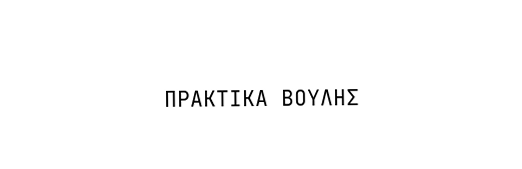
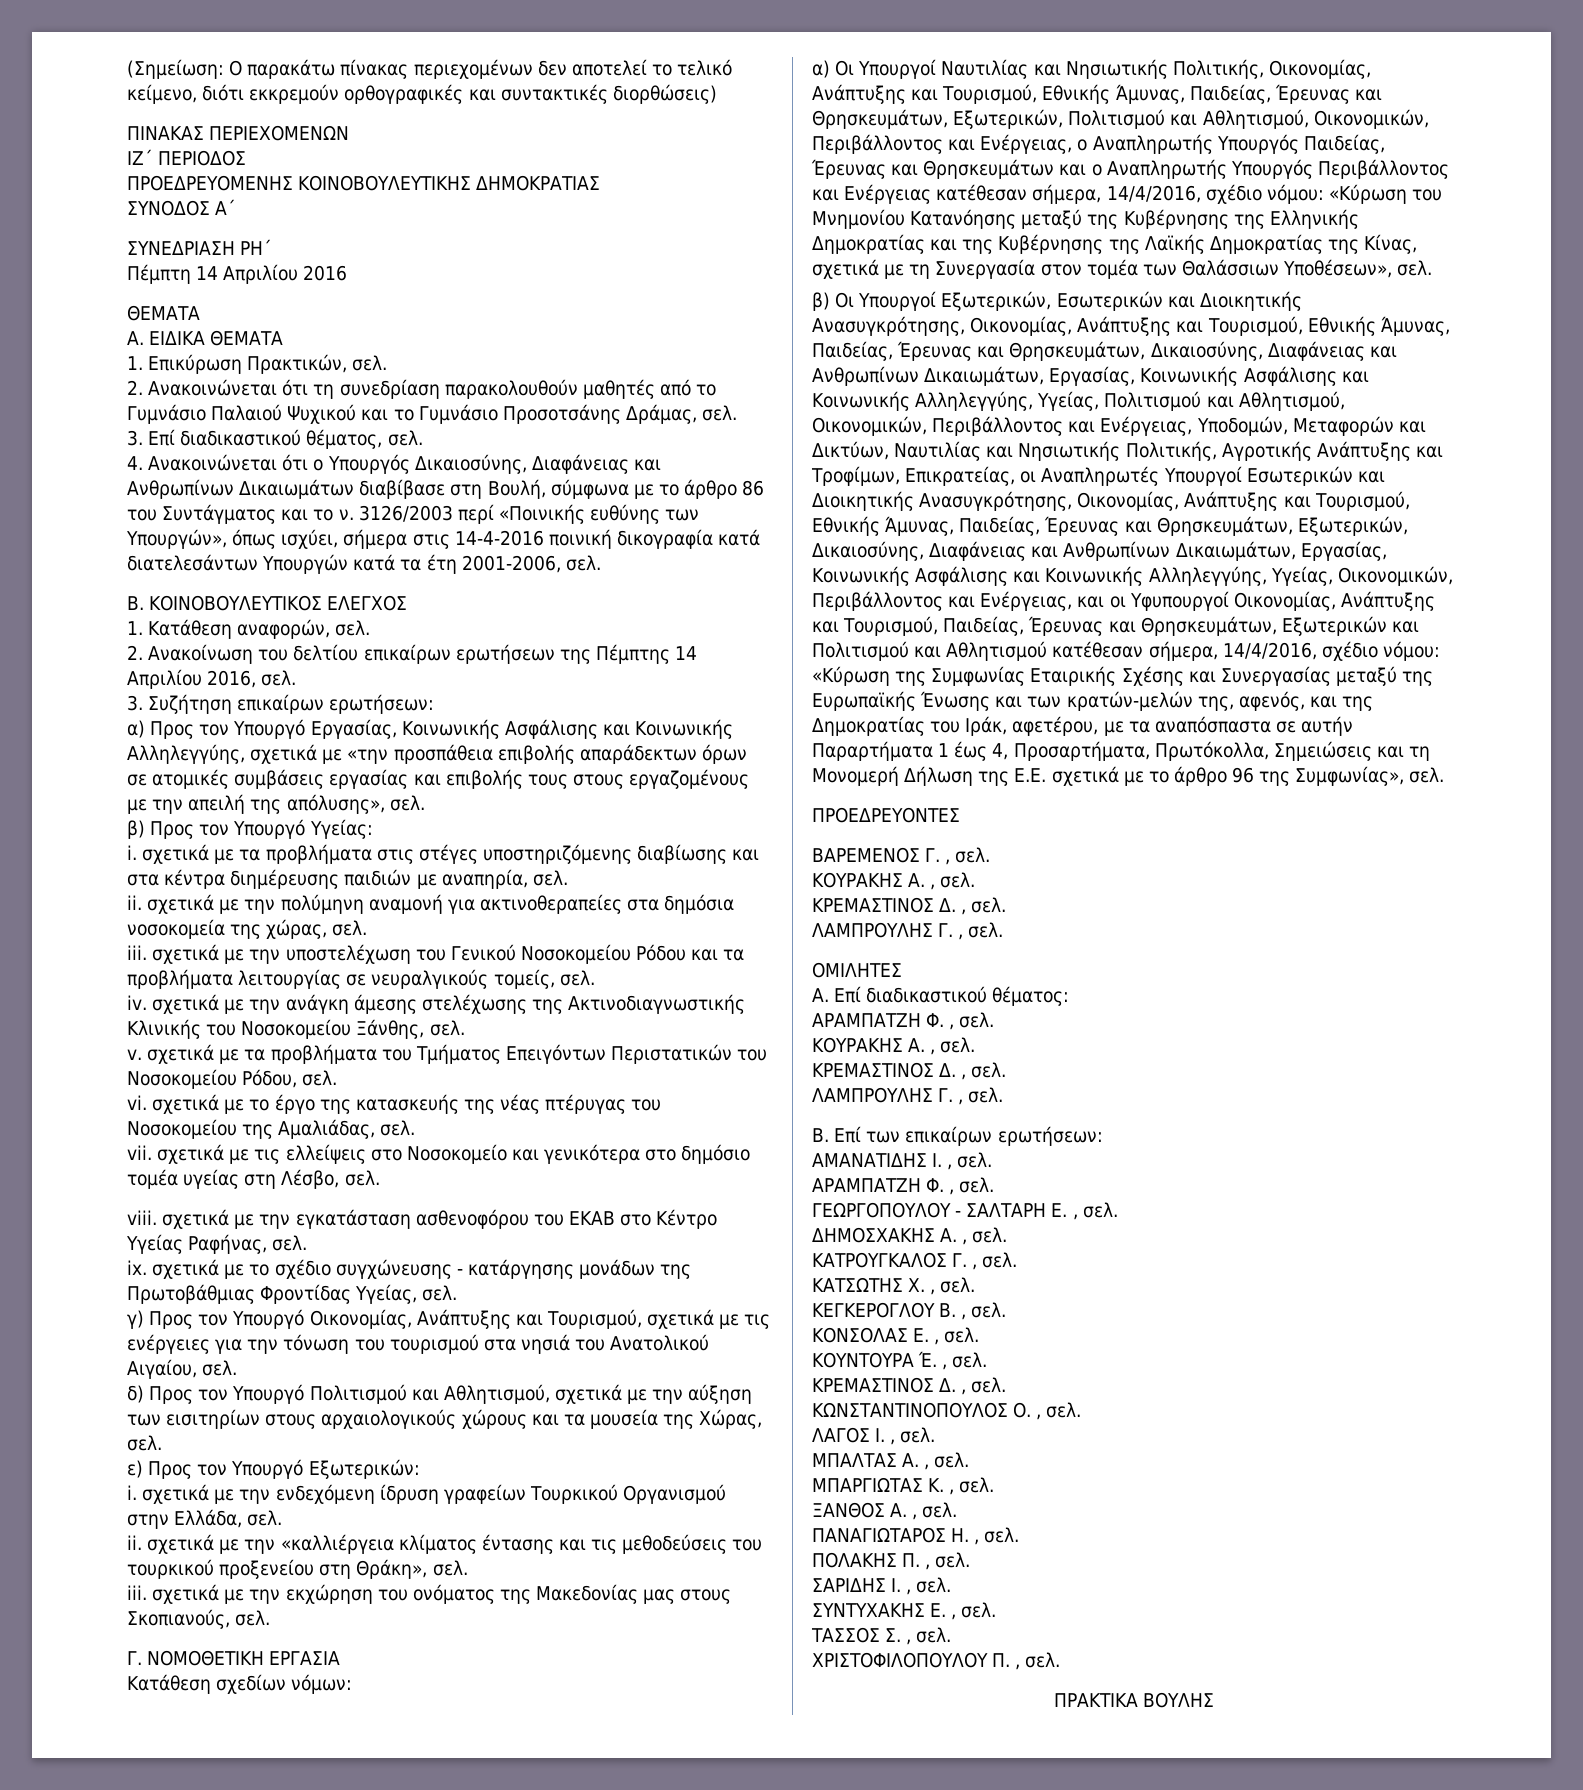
(163, 98) none -> [127,59,733,79] [127,84,717,104] [127,125,350,141] [127,149,247,166] [127,175,601,191] [127,199,237,216] [127,239,273,255] [127,264,348,284] [127,305,200,321] [127,330,284,346] [127,354,388,374] [127,379,717,399] [127,404,738,424] [127,429,423,449] [127,454,661,474] [127,479,765,499] [127,504,700,524] [126,529,761,549] [127,554,601,574] [127,595,408,611] [127,619,371,639] [127,644,698,664] [127,669,297,689] [127,694,435,714] [127,719,734,739] [127,744,747,764] [127,769,750,789] [127,794,425,814] [127,819,373,839] [127,844,760,864] [127,869,568,889] [127,894,735,914] [127,919,368,939] [127,944,745,964] [127,969,595,989] [127,994,746,1014] [127,1019,465,1039] [127,1044,768,1064] [127,1069,338,1089] [127,1094,662,1114] [127,1119,416,1139] [127,1144,751,1164] [127,1169,380,1189] [127,1209,718,1229] [126,1234,308,1254] [127,1259,692,1279] [127,1284,458,1304] [127,1309,771,1329] [127,1334,710,1354] [127,1359,238,1379] [127,1384,753,1404] [127,1409,763,1429] [127,1435,162,1451] [127,1459,420,1479] [127,1484,727,1504] [127,1509,283,1529] [127,1534,763,1554] [127,1559,468,1579] [127,1584,732,1604] [127,1609,271,1629] [127,1650,341,1666] [127,1674,353,1694] [812,59,1371,79] [812,84,1382,104] [812,109,1429,129] [812,134,1385,154] [811,159,1449,179] [812,184,1443,204] [812,209,1359,229] [812,234,1418,254] [812,259,1433,279] [812,291,1302,311] [812,316,1450,336] [812,341,1397,361] [812,366,1369,386] [812,391,1345,411] [812,416,1426,436] [812,441,1443,461] [811,466,1385,486] [812,491,1410,511] [812,516,1408,536] [812,541,1387,561] [812,566,1453,586] [812,591,1435,611] [812,616,1419,636] [812,641,1440,661] [812,666,1434,686] [812,691,1374,711] [812,716,1354,736] [812,741,1431,761] [812,766,1445,786] [812,807,960,823] [812,847,991,865] [812,872,976,890] [812,897,1007,915] [812,922,1004,940] [812,962,902,978] [812,986,1070,1006] [812,1012,995,1030] [812,1037,976,1055] [812,1062,1007,1080] [812,1087,1004,1105] [812,1126,1103,1146] [812,1152,993,1170] [812,1177,995,1195] [812,1202,1118,1220] [812,1227,1008,1245] [812,1252,1018,1270] [812,1277,976,1295] [812,1302,1007,1320] [812,1327,980,1345] [812,1351,988,1370] [812,1377,1007,1395] [812,1402,1082,1420] [812,1427,936,1445] [812,1452,970,1470] [812,1477,995,1495] [812,1502,958,1520] [812,1527,1020,1545] [812,1552,971,1570] [812,1577,952,1595] [812,1602,997,1620] [811,1627,952,1645] [812,1652,1061,1670] (Σημείωση: Ο παρακάτω πίνακας περιεχομένων δεν αποτελεί το τελικό κείμενο, διότι εκκρεμούν ορθογραφικές και συντακτικές διορθώσεις) // ΠΙΝΑΚΑΣ ΠΕΡΙΕΧΟΜΕΝΩΝ // ΙΖ΄ ΠΕΡΙΟΔΟΣ // ΠΡΟΕΔΡΕΥΟΜΕΝΗΣ ΚΟΙΝΟΒΟΥΛΕΥΤΙΚΗΣ ΔΗΜΟΚΡΑΤΙΑΣ // ΣΥΝΟΔΟΣ Α΄ // ΣΥΝΕΔΡΙΑΣΗ ΡΗ΄ // Πέμπτη 14 Απριλίου 2016 // ΘΕΜΑΤΑ // Α. ΕΙΔΙΚΑ ΘΕΜΑΤΑ // 1. Επικύρωση Πρακτικών, σελ. // 2. Ανακοινώνεται ότι τη συνεδρίαση παρακολουθούν μαθητές από το Γυμνάσιο Παλαιού Ψυχικού και το Γυμνάσιο Προσοτσάνης Δράμας, σελ. // 3. Επί διαδικαστικού θέματος, σελ. // 4. Ανακοινώνεται ότι ο Υπουργός Δικαιοσύνης, Διαφάνειας και Ανθρωπίνων Δικαιωμάτων διαβίβασε στη Βουλή, σύμφωνα με το άρθρο 86 του Συντάγματος και το ν. 3126/2003 περί «Ποινικής ευθύνης των Υπουργών», όπως ισχύει, σήμερα στις 14-4-2016 ποινική δικογραφία κατά διατελεσάντων Υπουργών κατά τα έτη 2001-2006, σελ. // Β. ΚΟΙΝΟΒΟΥΛΕΥΤΙΚΟΣ ΕΛΕΓΧΟΣ // 1. Κατάθεση αναφορών, σελ. // 2. Ανακοίνωση του δελτίου επικαίρων ερωτήσεων της Πέμπτης 14 Απριλίου 2016, σελ. // 3. Συζήτηση επικαίρων ερωτήσεων: // α) Προς τον Υπουργό Εργασίας, Κοινωνικής Ασφάλισης και Κοινωνικής Αλληλεγγύης, σχετικά με «την προσπάθεια επιβολής απαράδεκτων όρων σε ατομικές συμβάσεις εργασίας και επιβολής τους στους εργαζομένους με την απειλή της απόλυσης», σελ. // β) Προς τον Υπουργό Υγείας: // i. σχετικά με τα προβλήματα στις στέγες υποστηριζόμενης διαβίωσης και στα κέντρα διημέρευσης παιδιών με αναπηρία, σελ. // ii. σχετικά με την πολύμηνη αναμονή για ακτινοθεραπείες στα δημόσια νοσοκομεία της χώρας, σελ. // iii. σχετικά με την υποστελέχωση του Γενικού Νοσοκομείου Ρόδου και τα προβλήματα λειτουργίας σε νευραλγικούς τομείς, σελ. // iv. σχετικά με την ανάγκη άμεσης στελέχωσης της Ακτινοδιαγνωστικής Κλινικής του Νοσοκομείου Ξάνθης, σελ. // v. σχετικά με τα προβλήματα του Τμήματος Επειγόντων Περιστατικών του Νοσοκομείου Ρόδου, σελ. // vi. σχετικά με το έργο της κατασκευής της νέας πτέρυγας του Νοσοκομείου της Αμαλιάδας, σελ. // vii. σχετικά με τις ελλείψεις στο Νοσοκομείο και γενικότερα στο δημόσιο τομέα υγείας στη Λέσβο, σελ. // viii. σχετικά με την εγκατάσταση ασθενοφόρου του ΕΚΑΒ στο Κέντρο Υγείας Ραφήνας, σελ. // ix. σχετικά με το σχέδιο συγχώνευσης - κατάργησης μονάδων της Πρωτοβάθμιας Φροντίδας Υγείας, σελ. // γ) Προς τον Υπουργό Οικονομίας, Ανάπτυξης και Τουρισμού, σχετικά με τις ενέργειες για την τόνωση του τουρισμού στα νησιά του Ανατολικού Αιγαίου, σελ. // δ) Προς τον Υπουργό Πολιτισμού και Αθλητισμού, σχετικά με την αύξηση των εισιτηρίων στους αρχαιολογικούς χώρους και τα μουσεία της Χώρας, σελ. // ε) Προς τον Υπουργό Εξωτερικών: // i. σχετικά με την ενδεχόμενη ίδρυση γραφείων Τουρκικού Οργανισμού στην Ελλάδα, σελ. // ii. σχετικά με την «καλλιέργεια κλίματος έντασης και τις μεθοδεύσεις του τουρκικού προξενείου στη Θράκη», σελ. // iii. σχετικά με την εκχώρηση του ονόματος της Μακεδονίας μας στους Σκοπιανούς, σελ. // Γ. ΝΟΜΟΘΕΤΙΚΗ ΕΡΓΑΣΙΑ // Κατάθεση σχεδίων νόμων: // α) Οι Υπουργοί Ναυτιλίας και Νησιωτικής Πολιτικής, Οικονομίας, Ανάπτυξης και Τουρισμού, Εθνικής Άμυνας, Παιδείας, Έρευνας και Θρησκευμάτων, Εξωτερικών, Πολιτισμού και Αθλητισμού, Οικονομικών, Περιβάλλοντος και Ενέργειας, ο Αναπληρωτής Υπουργός Παιδείας, Έρευνας και Θρησκευμάτων και ο Αναπληρωτής Υπουργός Περιβάλλοντος και Ενέργειας κατέθεσαν σήμερα, 14/4/2016, σχέδιο νόμου: «Κύρωση του Μνημονίου Κατανόησης μεταξύ της Κυβέρνησης της Ελληνικής Δημοκρατίας και της Κυβέρνησης της Λαϊκής Δημοκρατίας της Κίνας, σχετικά με τη Συνεργασία στον τομέα των Θαλάσσιων Υποθέσεων», σελ. // β) Οι Υπουργοί Εξωτερικών, Εσωτερικών και Διοικητικής Ανασυγκρότησης, Οικονομίας, Ανάπτυξης και Τουρισμού, Εθνικής Άμυνας, Παιδείας, Έρευνας και Θρησκευμάτων, Δικαιοσύνης, Διαφάνειας και Ανθρωπίνων Δικαιωμάτων, Εργασίας, Κοινωνικής Ασφάλισης και Κοινωνικής Αλληλεγγύης, Υγείας, Πολιτισμού και Αθλητισμού, Οικονομικών, Περιβάλλοντος και Ενέργειας, Υποδομών, Μεταφορών και Δικτύων, Ναυτιλίας και Νησιωτικής Πολιτικής, Αγροτικής Ανάπτυξης και Τροφίμων, Επικρατείας, οι Αναπληρωτές Υπουργοί Εσωτερικών και Διοικητικής Ανασυγκρότησης, Οικονομίας, Ανάπτυξης και Τουρισμού, Εθνικής Άμυνας, Παιδείας, Έρευνας και Θρησκευμάτων, Εξωτερικών, Δικαιοσύνης, Διαφάνειας και Ανθρωπίνων Δικαιωμάτων, Εργασίας, Κοινωνικής Ασφάλισης και Κοινωνικής Αλληλεγγύης, Υγείας, Οικονομικών, Περιβάλλοντος και Ενέργειας, και οι Υφυπουργοί Οικονομίας, Ανάπτυξης και Τουρισμού, Παιδείας, Έρευνας και Θρησκευμάτων, Εξωτερικών και Πολιτισμού και Αθλητισμού κατέθεσαν σήμερα, 14/4/2016, σχέδιο νόμου: «Κύρωση της Συμφωνίας Εταιρικής Σχέσης και Συνεργασίας μεταξύ της Ευρωπαϊκής Ένωσης και των κρατών-μελών της, αφενός, και της Δημοκρατίας του Ιράκ, αφετέρου, με τα αναπόσπαστα σε αυτήν Παραρτήματα 1 έως 4, Προσαρτήματα, Πρωτόκολλα, Σημειώσεις και τη Μονομερή Δήλωση της Ε.Ε. σχετικά με το άρθρο 96 της Συμφωνίας», σελ. // ΠΡΟΕΔΡΕΥΟΝΤΕΣ // ΒΑΡΕΜΕΝΟΣ Γ. , σελ. // ΚΟΥΡΑΚΗΣ Α. , σελ. // ΚΡΕΜΑΣΤΙΝΟΣ Δ. , σελ. // ΛΑΜΠΡΟΥΛΗΣ Γ. , σελ. // ΟΜΙΛΗΤΕΣ // Α. Επί διαδικαστικού θέματος: // ΑΡΑΜΠΑΤΖΗ Φ. , σελ. // ΚΟΥΡΑΚΗΣ Α. , σελ. // ΚΡΕΜΑΣΤΙΝΟΣ Δ. , σελ. // ΛΑΜΠΡΟΥΛΗΣ Γ. , σελ. // Β. Επί των επικαίρων ερωτήσεων: // ΑΜΑΝΑΤΙΔΗΣ Ι. , σελ. // ΑΡΑΜΠΑΤΖΗ Φ. , σελ. // ΓΕΩΡΓΟΠΟΥΛΟΥ - ΣΑΛΤΑΡΗ Ε. , σελ. // ΔΗΜΟΣΧΑΚΗΣ Α. , σελ. // ΚΑΤΡΟΥΓΚΑΛΟΣ Γ. , σελ. // ΚΑΤΣΩΤΗΣ Χ. , σελ. // ΚΕΓΚΕΡΟΓΛΟΥ Β. , σελ. // ΚΟΝΣΟΛΑΣ Ε. , σελ. // ΚΟΥΝΤΟΥΡΑ Έ. , σελ. // ΚΡΕΜΑΣΤΙΝΟΣ Δ. , σελ. // ΚΩΝΣΤΑΝΤΙΝΟΠΟΥΛΟΣ Ο. , σελ. // ΛΑΓΟΣ Ι. , σελ. // ΜΠΑΛΤΑΣ Α. , σελ. // ΜΠΑΡΓΙΩΤΑΣ Κ. , σελ. // ΞΑΝΘΟΣ Α. , σελ. // ΠΑΝΑΓΙΩΤΑΡΟΣ Η. , σελ. // ΠΟΛΑΚΗΣ Π. , σελ. // ΣΑΡΙΔΗΣ Ι. , σελ. // ΣΥΝΤΥΧΑΚΗΣ Ε. , σελ. // ΤΑΣΣΟΣ Σ. , σελ. // ΧΡΙΣΤΟΦΙΛΟΠΟΥΛΟΥ Π. , σελ. //

